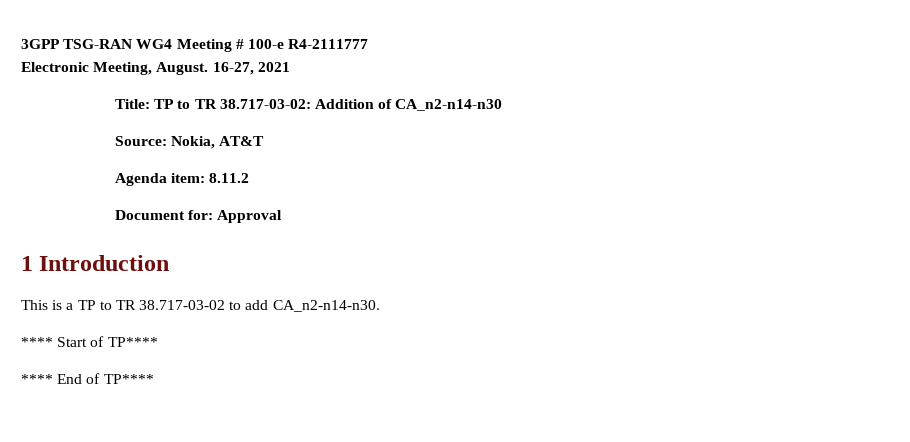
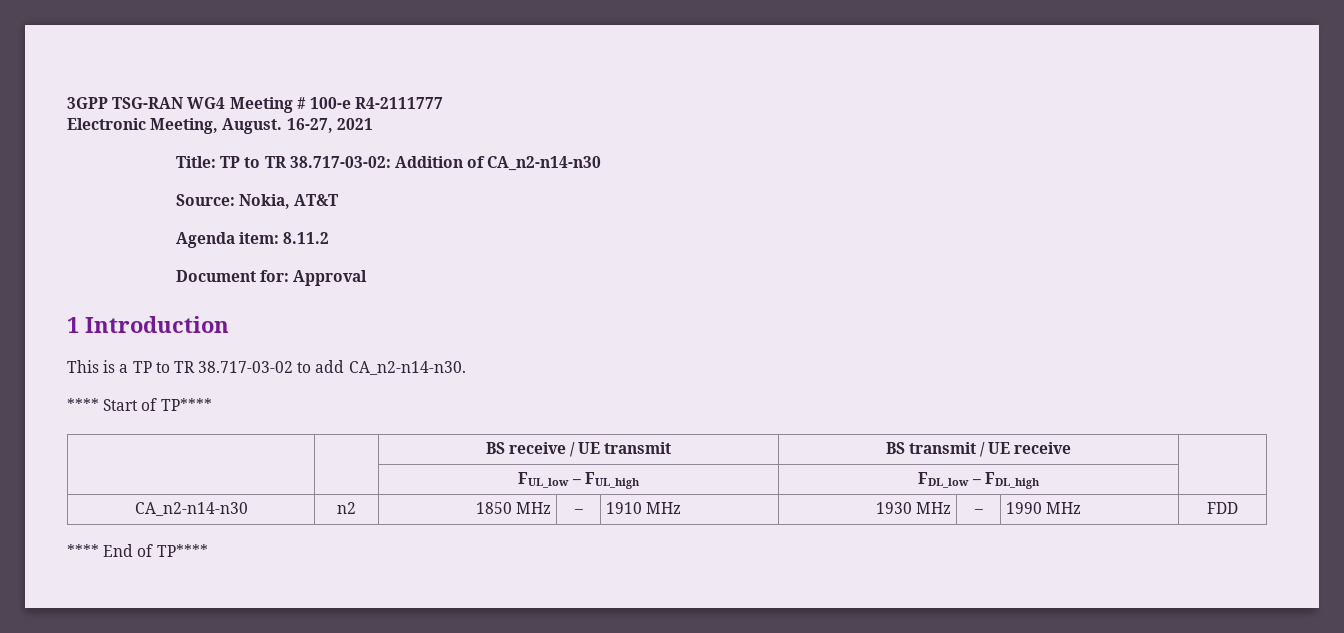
(158, 342) none -> [485,442,672,457] [885,442,1072,457] [518,472,640,489] [918,472,1040,489] [134,502,248,516] [337,502,356,514] [475,502,551,514] [573,509,583,514] [606,502,682,514] [875,502,951,514] [973,509,983,514] [1006,502,1082,514] [1207,502,1238,514] // | | BS receive / UE transmit | BS transmit / UE receive | // | | FUL_low – FUL_high | FDL_low – FDL_high | // CA_n2-n14-n30 | n2 | 1850 MHz | – | 1910 MHz | 1930 MHz | – | 1990 MHz | FDD

